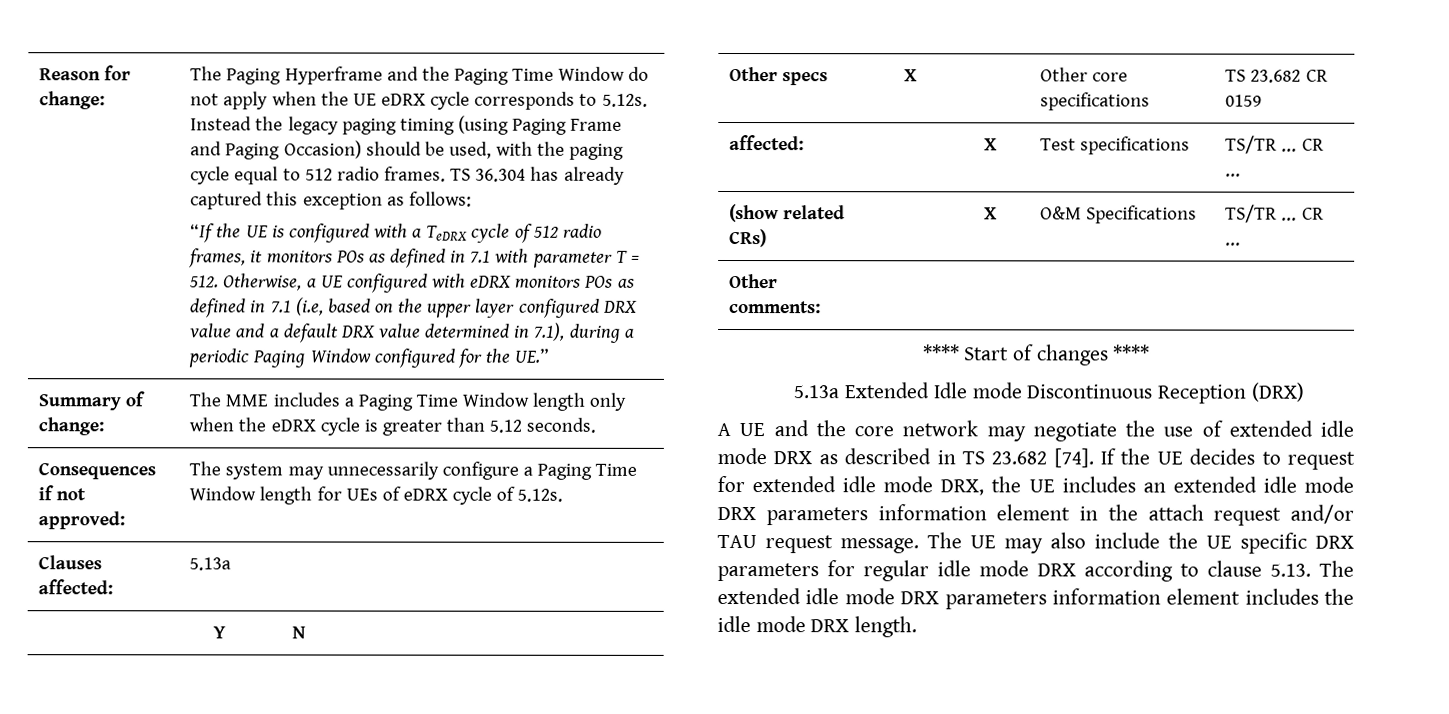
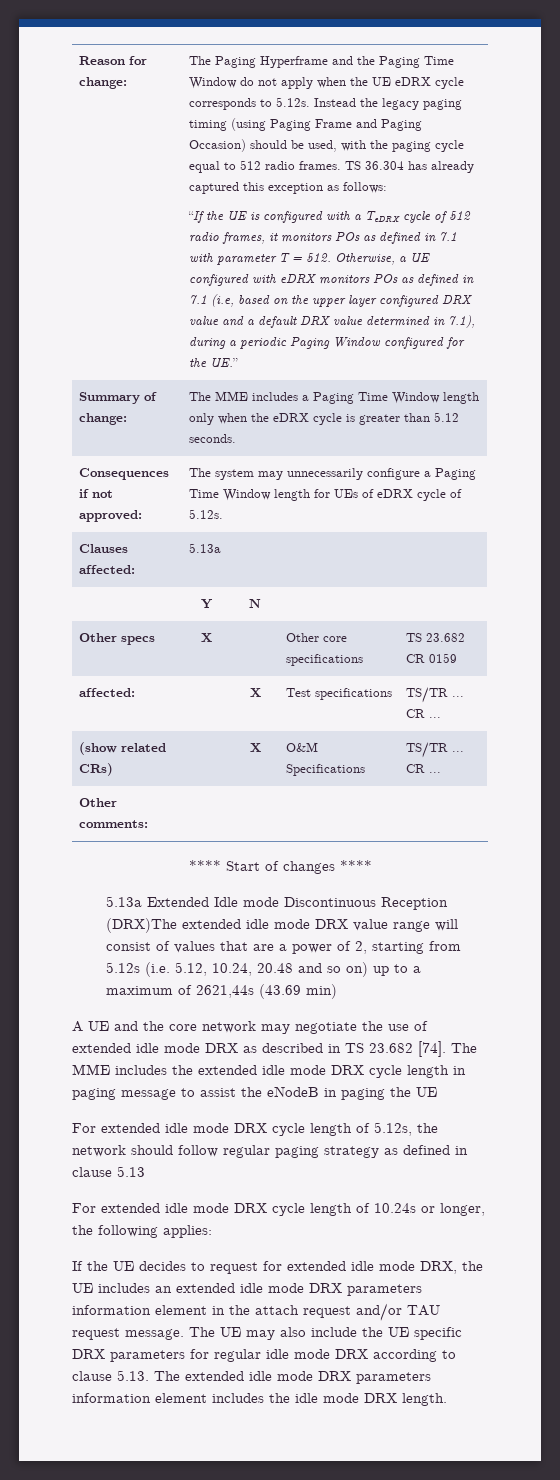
[1250,382,1304,402] (DRX) -> [106,918,459,933] [106,941,462,954] [106,962,422,977] [106,984,338,999] (DRX)The extended idle mode DRX value range will consist of values that are a power of 2, starting from 5.12s (i.e. 5.12, 10.24, 20.48 and so on) up to a maximum of 2621,44s (43.69 min)
(1094, 458) none -> [451,1043,477,1053] [72,1064,466,1078] [72,1086,437,1100] [72,1122,438,1136] [72,1145,468,1158] [72,1166,145,1177] [72,1203,485,1216] [72,1225,212,1238] The MME includes the extended idle mode DRX cycle length in paging message to assist the eNodeB in paging the UE // For extended idle mode DRX cycle length of 5.12s, the network should follow regular paging strategy as defined in clause 5.13 // For extended idle mode DRX cycle length of 10.24s or longer, the following applies: //

